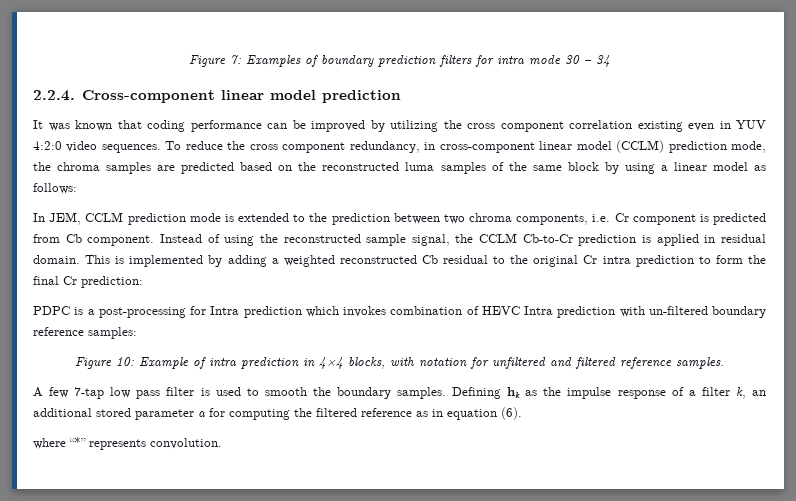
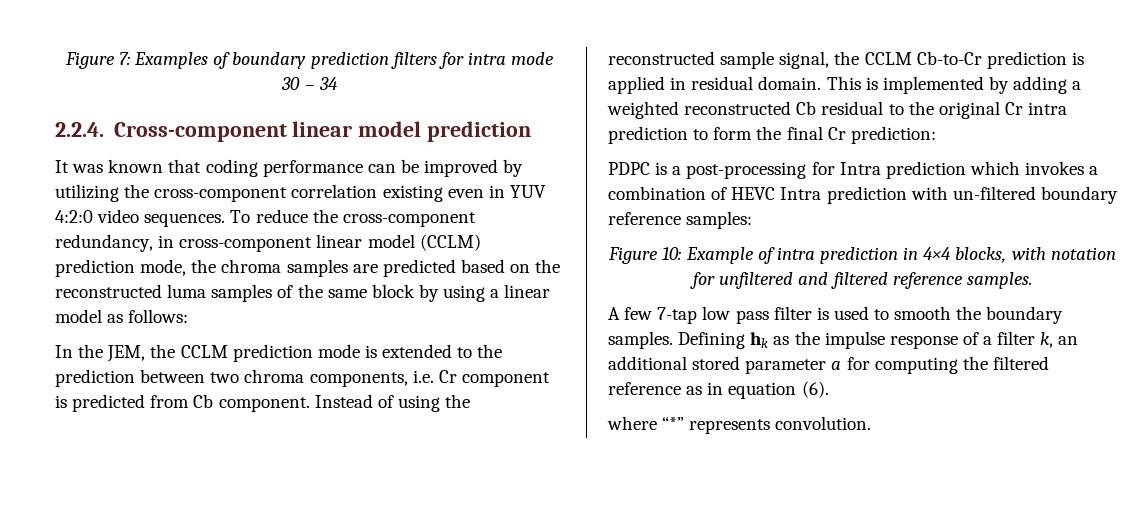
[467,121,564,132] cross component -> [154,187,288,202] cross-component
[249,142,346,153] cross component -> [342,212,476,227] cross-component
[49,212,82,225] JEM, -> [78,344,176,362] the JEM, the
(386, 311) none -> [1089,166,1099,175] a

